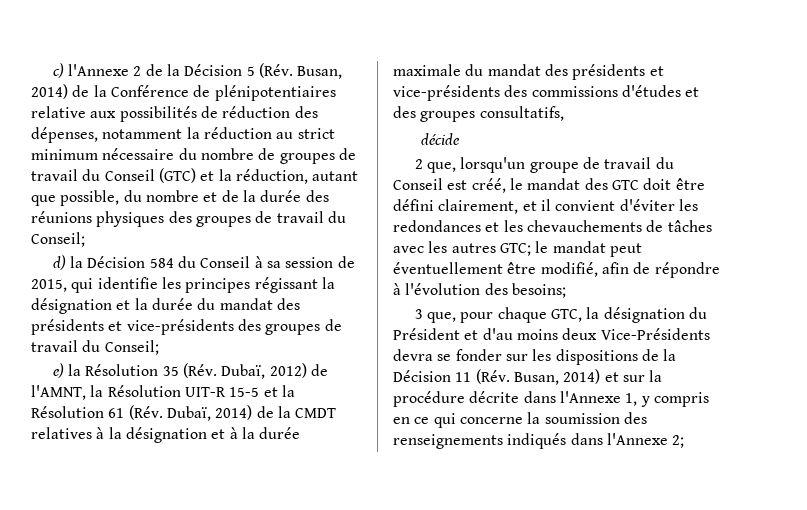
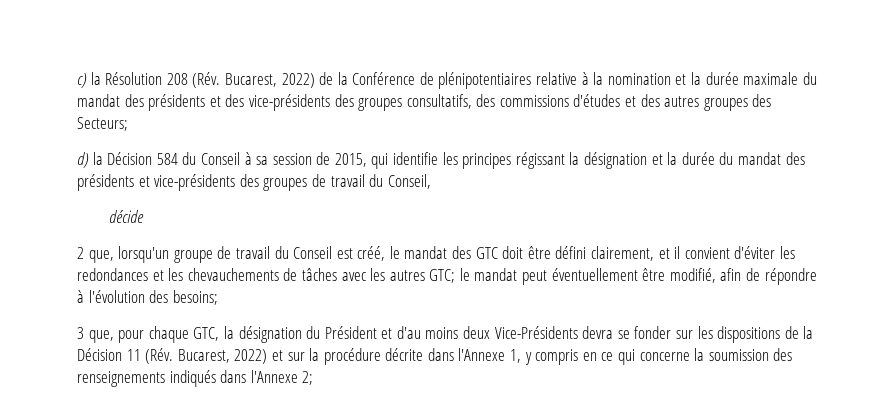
[67,63,343,79] [31,84,68,99] l'Annexe 2 de la Décision 5 (Rév. Busan, 2014) -> [90,72,315,88] la Résolution 208 (Rév. Bucarest, 2022)
[90,106,318,122] [31,127,335,143] [31,148,356,164] [31,168,359,184] [31,190,329,206] [31,211,346,227] [31,232,85,247] aux possibilités de réduction des dépenses, notamment la réduction au strict minimum nécessaire du nombre de groupes de travail du Conseil (GTC) et la réduction, autant que possible, du nombre et de la durée des réunions physiques des groupes de travail du Conseil; -> [581,72,817,85] [77,94,772,111] [77,117,128,131] à la nomination et la durée maximale du mandat des présidents et des vice-présidents des groupes consultatifs, des commissions d'études et des autres groupes des Secteurs;
[104,340,159,355] [52,363,328,379] [31,385,295,400] [31,405,337,421] [31,427,301,443] [393,64,664,80] [393,85,700,101] [393,106,564,122] Conseil; // e) la Résolution 35 (Rév. Dubaï, 2012) de l'AMNT, la Résolution UIT-R 15-5 et la Résolution 61 (Rév. Dubaï, 2014) de la CMDT relatives à la désignation et à la durée maximale du mandat des présidents et vice-présidents des commissions d'études et des groupes consultatifs, -> [387,174,431,189] Conseil,
[513,369,601,385] Busan, 2014) -> [177,349,268,364] Bucarest, 2022)

